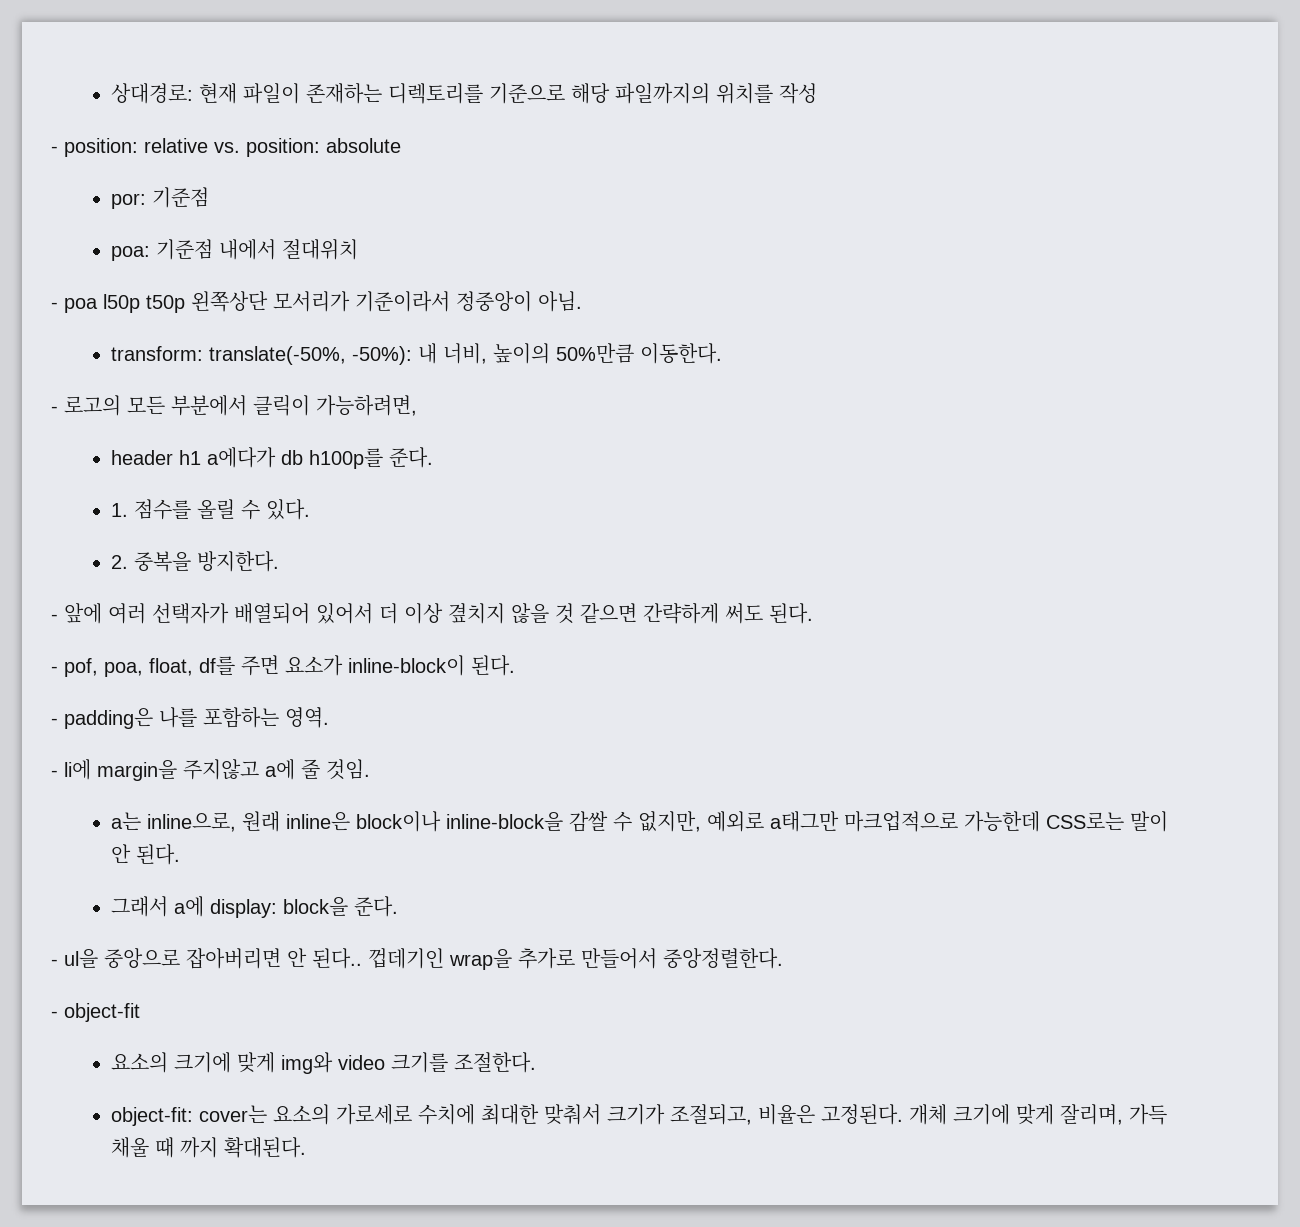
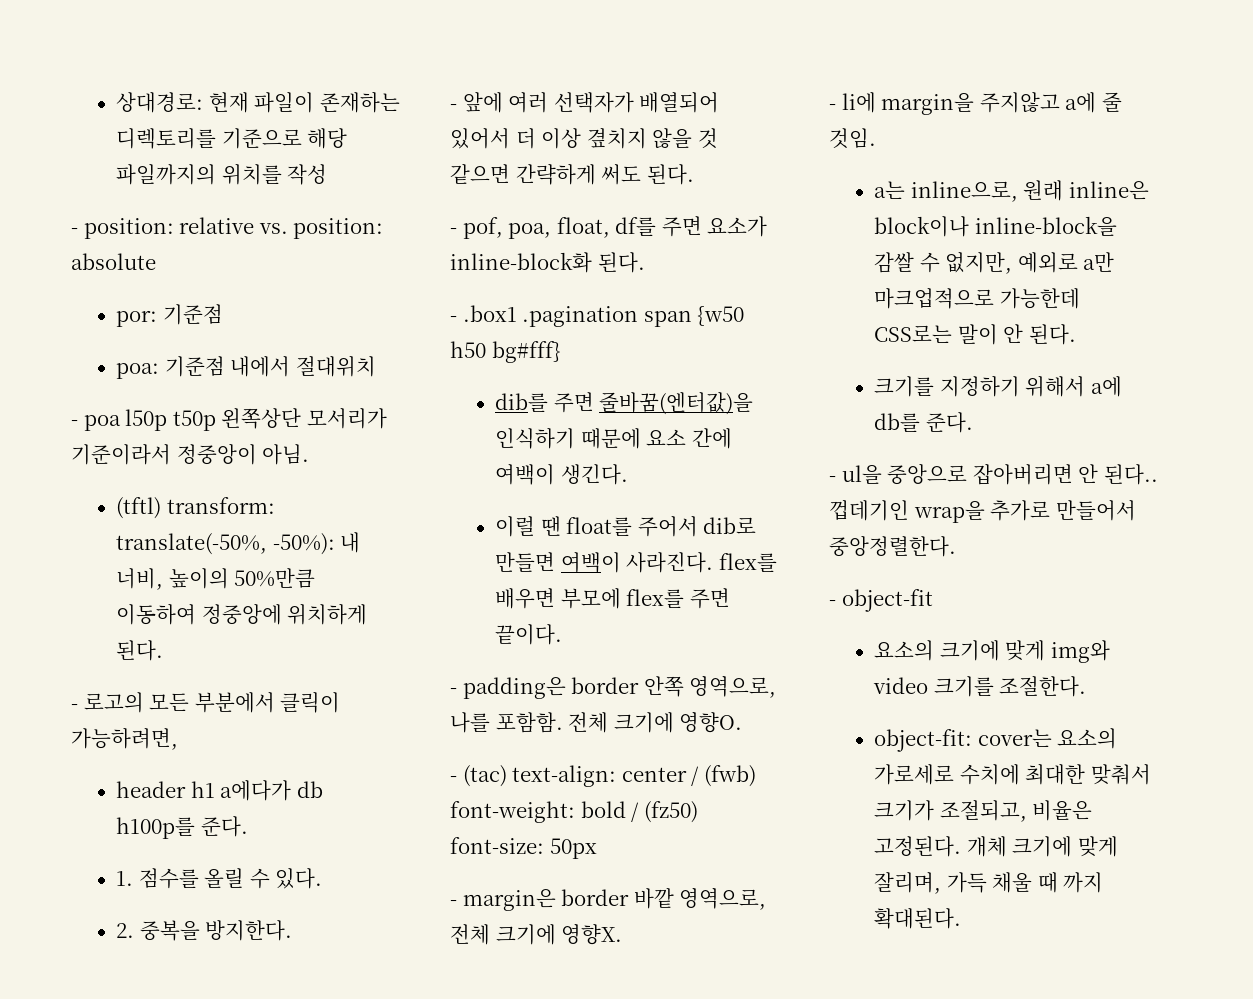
(582, 301) none -> [116,497,162,519] (tftl)
[640,343,723,364] 이동한다. -> [116,604,368,625] [116,640,164,661] 이동하여 정중앙에 위치하게 된다.
[348,655,515,676] [51,707,329,729] inline-block이 된다. // - padding은 나를 포함하는 영역. -> [450,252,645,273] [450,305,745,327] [450,341,561,363] [495,392,754,415] [495,428,732,449] [495,464,628,485] [495,516,757,537] [495,552,777,573] [495,588,730,609] [495,624,563,645] [450,676,777,699] [450,712,743,733] [450,765,756,787] [450,801,698,823] [450,837,597,859] [450,888,767,911] [450,924,623,945] inline-block화 된다. // - .box1 .pagination span {w50 h50 bg#fff} // dib를 주면 줄바꿈(엔터값)을 인식하기 때문에 요소 간에 여백이 생긴다. // 이럴 땐 float를 주어서 dib로 만들면 여백이 사라진다. flex를 배우면 부모에 flex를 주면 끝이다. // - padding은 border 안쪽 영역으로, 나를 포함함. 전체 크기에 영향O. // - (tac) text-align: center / (fwb) font-weight: bold / (fz50) font-size: 50px // - margin은 border 바깥 영역으로, 전체 크기에 영향X.
[770,811,840,832] a태그만 -> [1083,252,1115,272] a만
[111,896,349,918] 그래서 a에 display: block을 -> [874,376,1122,397] [874,413,921,432] 크기를 지정하기 위해서 a에 db를

